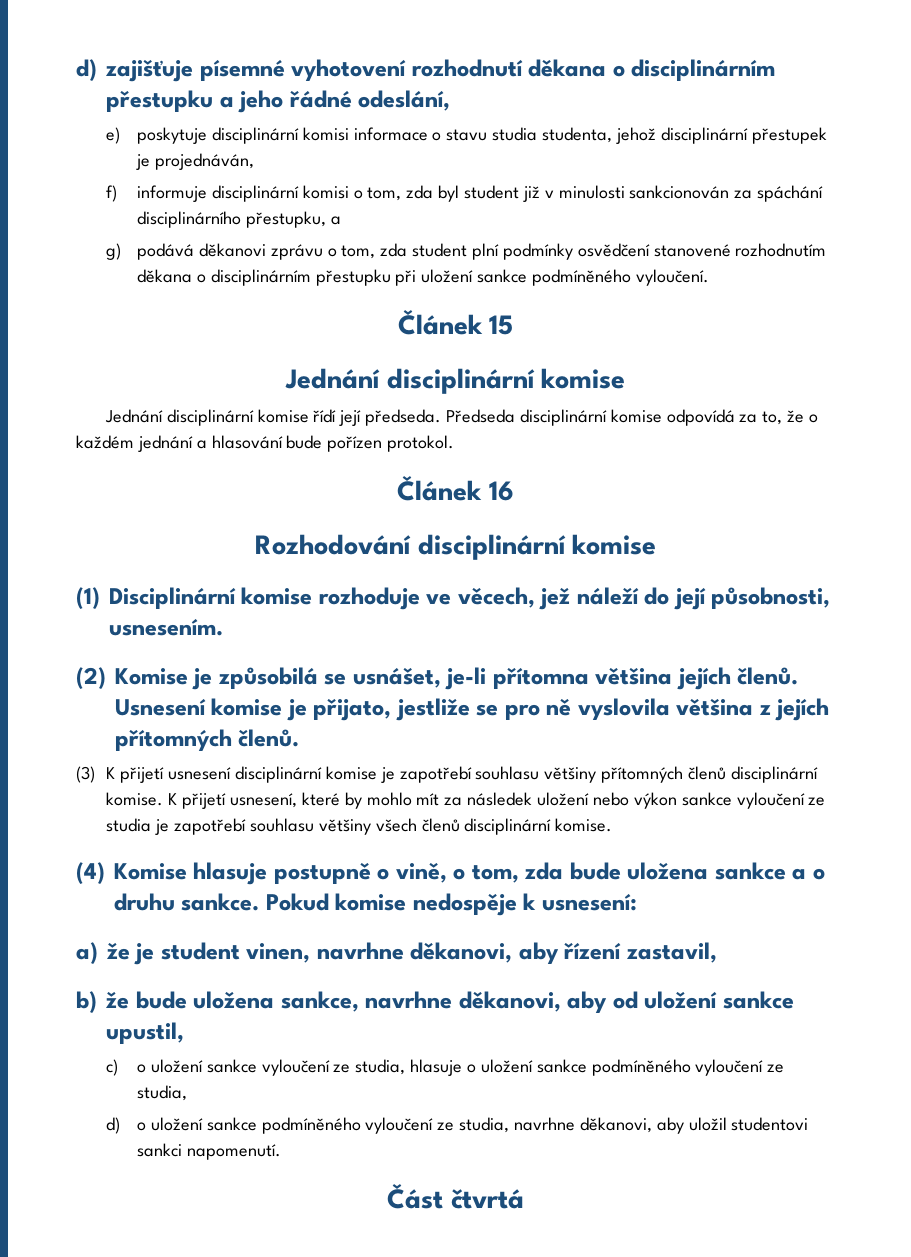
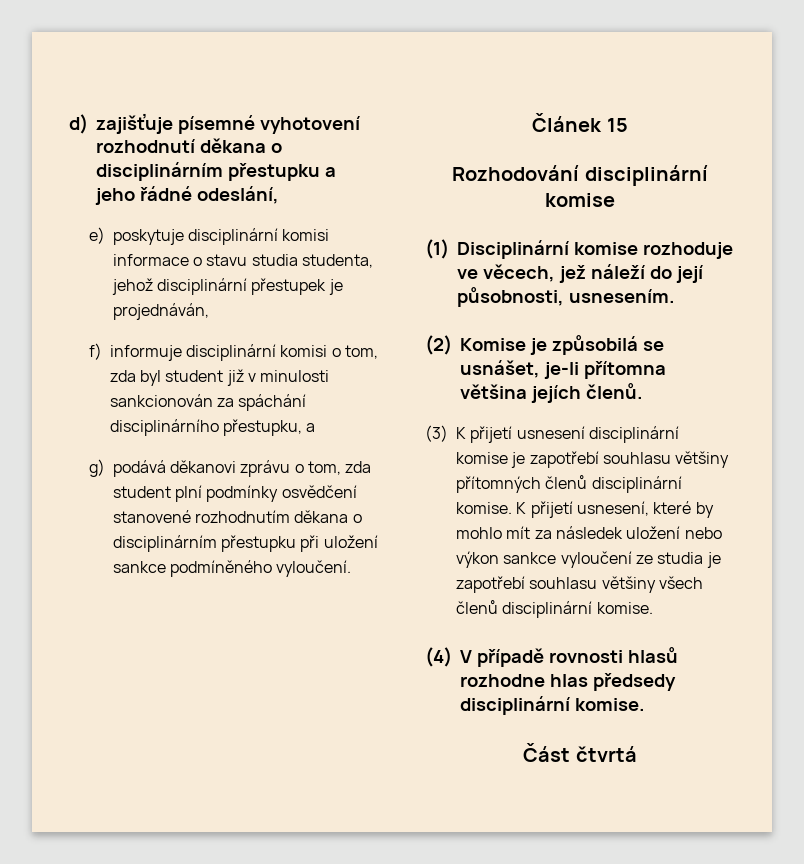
[284,368,626,394] [104,409,818,426] [76,435,455,452] [397,476,514,501] // Jednání disciplinární komise // Jednání disciplinární komise řídí její předseda. Předseda disciplinární komise odpovídá za to, že o každém jednání a hlasování bude pořízen protokol. // Článek 16 -> (628, 125) none
[115,698,830,721] [115,729,300,751] Usnesení komise je přijato, jestliže se pro ně vyslovila většina z jejích přítomných členů. -> (643, 391) none
[114,862,825,885] [114,893,637,916] [76,942,717,965] [76,991,794,1013] [106,1022,185,1044] [106,1059,785,1076] [136,1085,187,1101] [106,1117,809,1134] [136,1143,281,1160] Komise hlasuje postupně o vině, o tom, zda bude uložena sankce a o druhu sankce. Pokud komise nedospěje k usnesení: // a) že je student vinen, navrhne děkanovi, aby řízení zastavil, // b) že bude uložena sankce, navrhne děkanovi, aby od uložení sankce upustil, // c) o uložení sankce vyloučení ze studia, hlasuje o uložení sankce podmíněného vyloučení ze studia, // d) o uložení sankce podmíněného vyloučení ze studia, navrhne děkanovi, aby uložil studentovi sankci napomenutí. -> [460,647,678,667] [460,673,676,691] [460,696,645,715] V případě rovnosti hlasů rozhodne hlas předsedy disciplinární komise.

